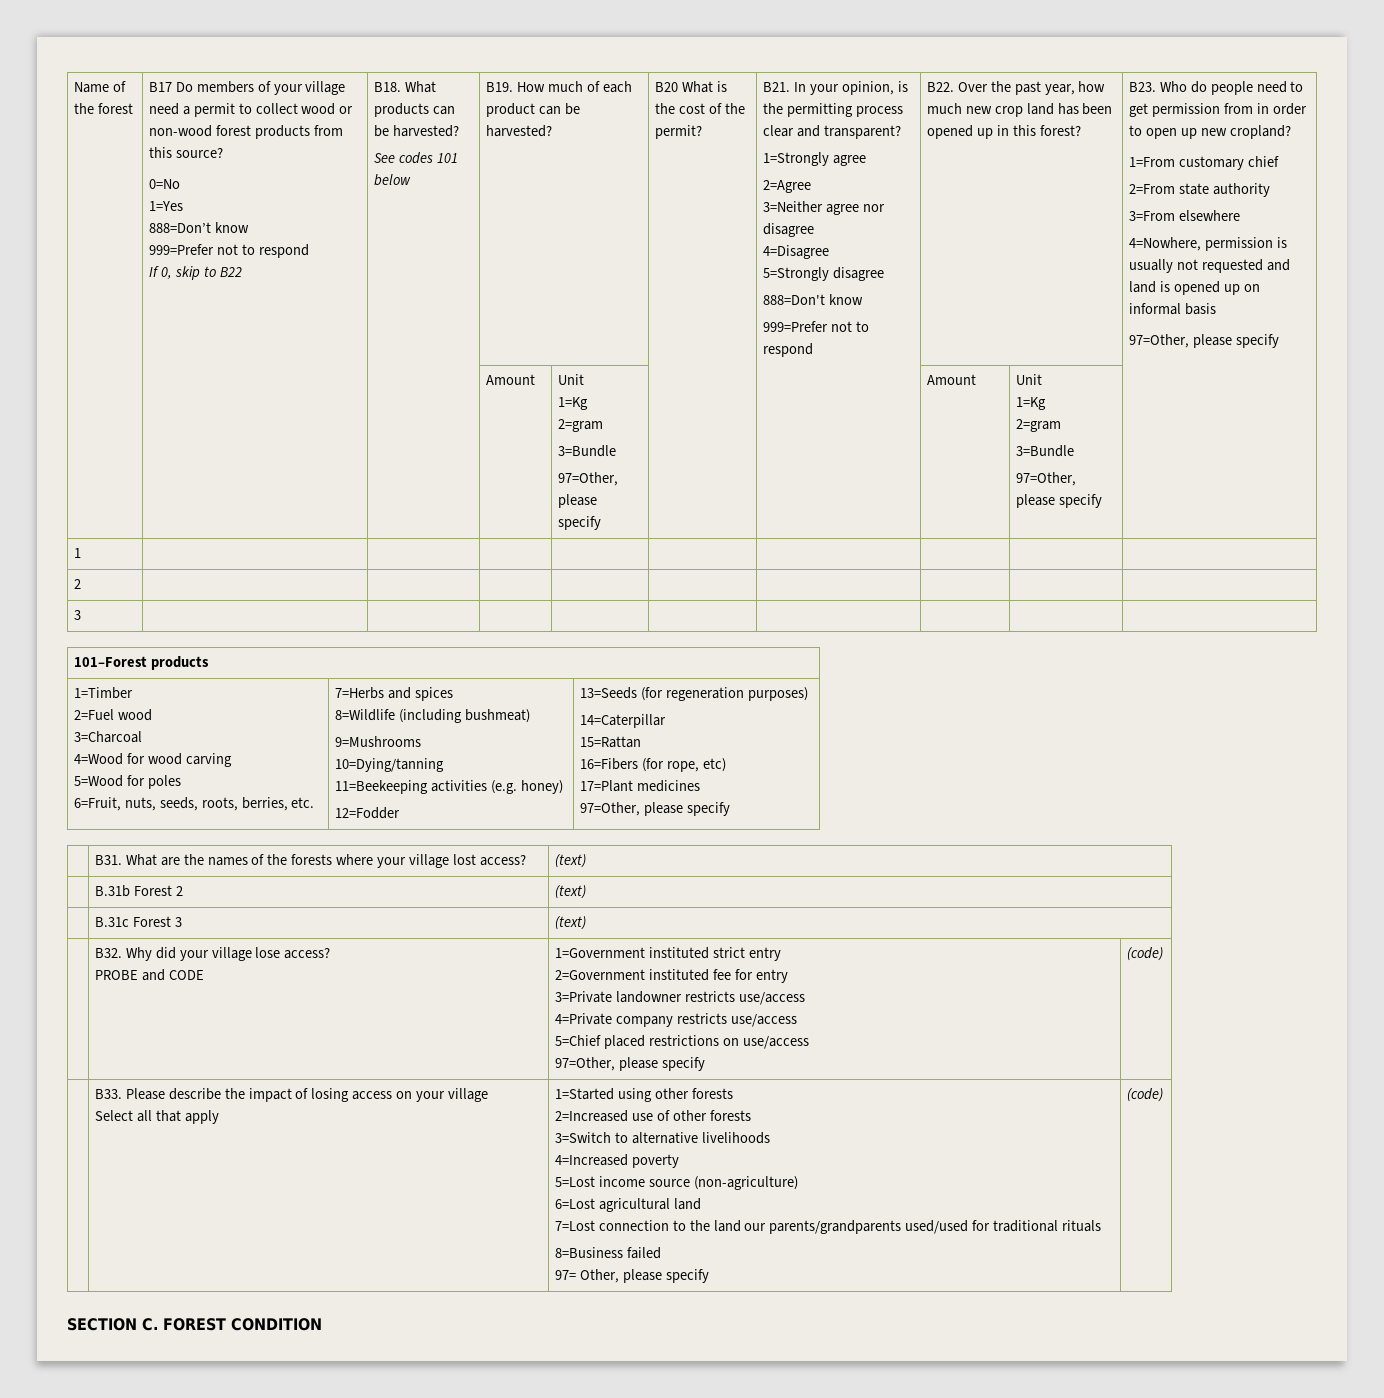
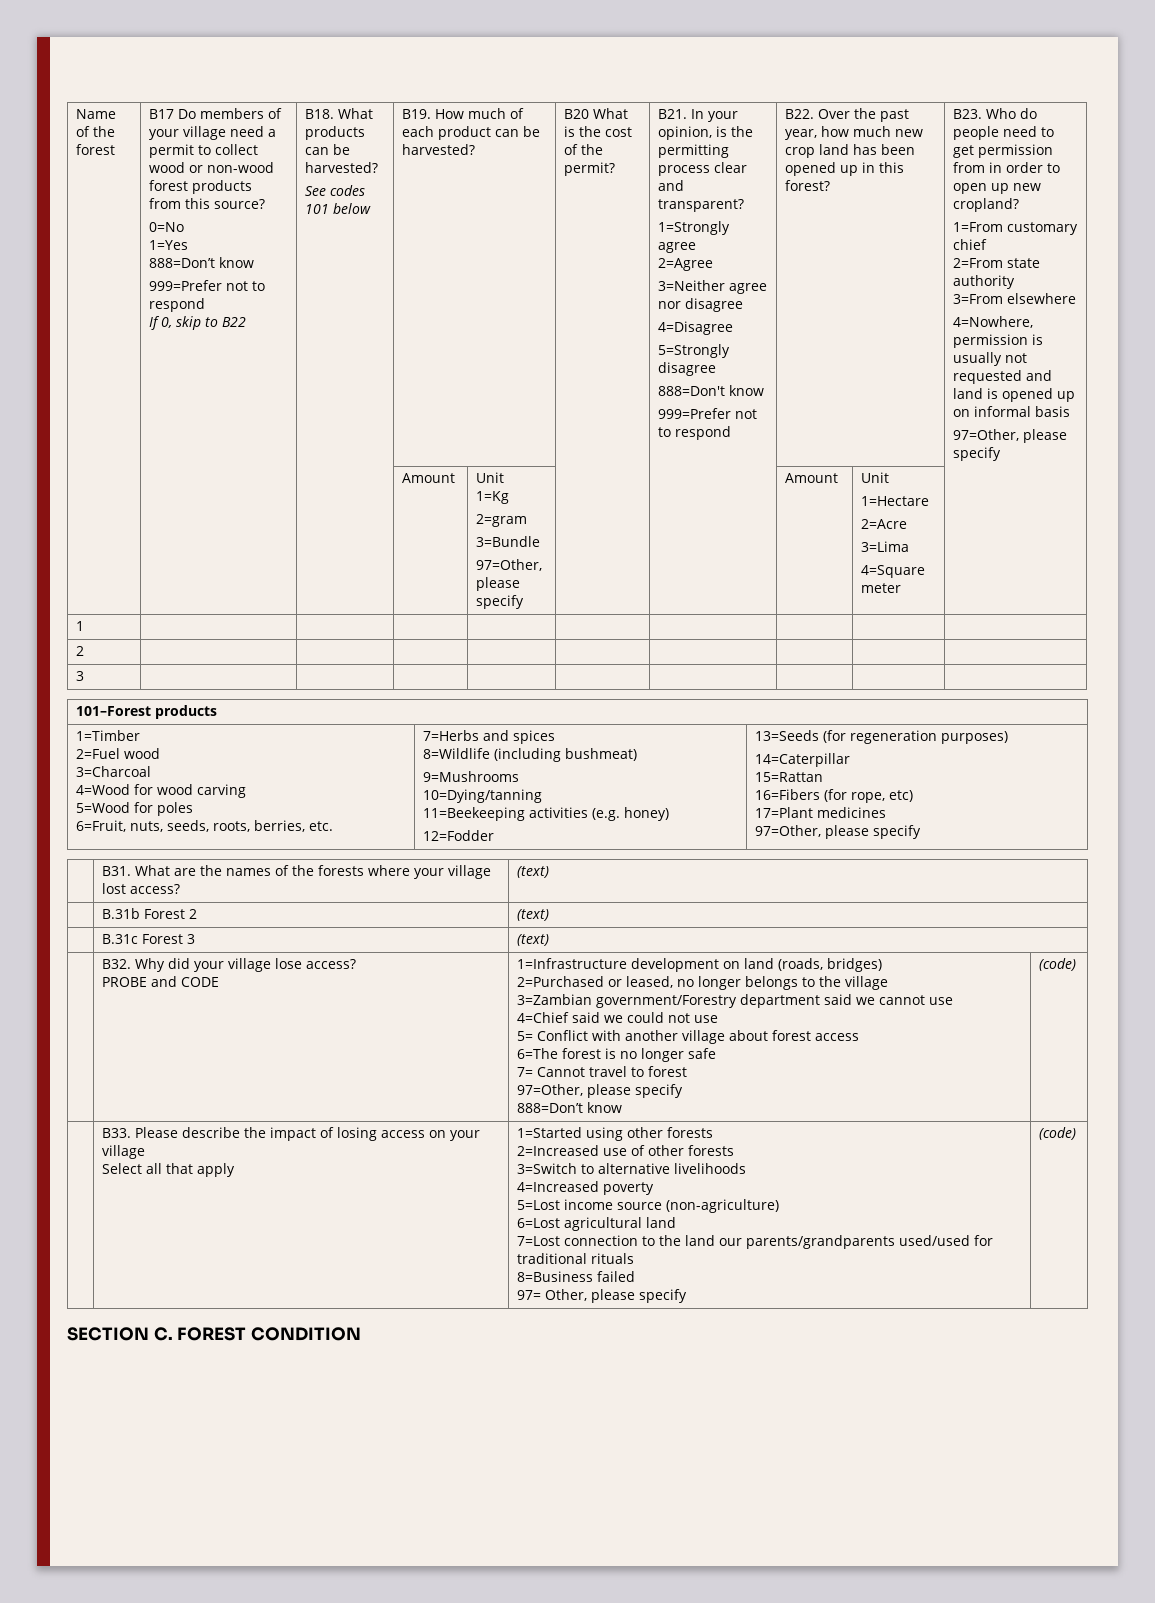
[1015,397,1046,410] [1015,419,1061,432] [1015,445,1074,457] [1015,472,1076,486] [1015,494,1102,508] 1=Kg // 2=gram // 3=Bundle // 97=Other, please specify -> [861,496,930,506] [861,519,908,529] [861,541,910,552] [861,565,926,578] [861,583,902,593] 1=Hectare // 2=Acre // 3=Lima // 4=Square meter
[554,947,781,961] [554,969,788,983] [554,991,805,1005] [554,1013,797,1027] [554,1035,809,1049] [554,1057,705,1071] 1=Government instituted strict entry // 2=Government instituted fee for entry // 3=Private landowner restricts use/access // 4=Private company restricts use/access // 5=Chief placed restrictions on use/access // 97=Other, please specify -> [517,958,883,972] [517,976,889,990] [517,994,954,1008] [517,1012,719,1023] [517,1030,860,1044] [517,1048,717,1062] [517,1066,688,1077] [517,1084,684,1098] [517,1102,623,1113] 1=Infrastructure development on land (roads, bridges) // 2=Purchased or leased, no longer belongs to the village // 3=Zambian government/Forestry department said we cannot use // 4=Chief said we could not use // 5= Conflict with another village about forest access // 6=The forest is no longer safe // 7= Cannot travel to forest // 97=Other, please specify // 888=Don’t know

